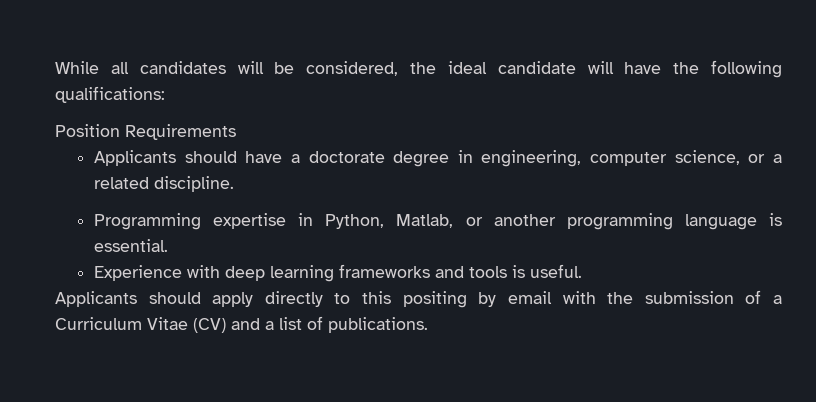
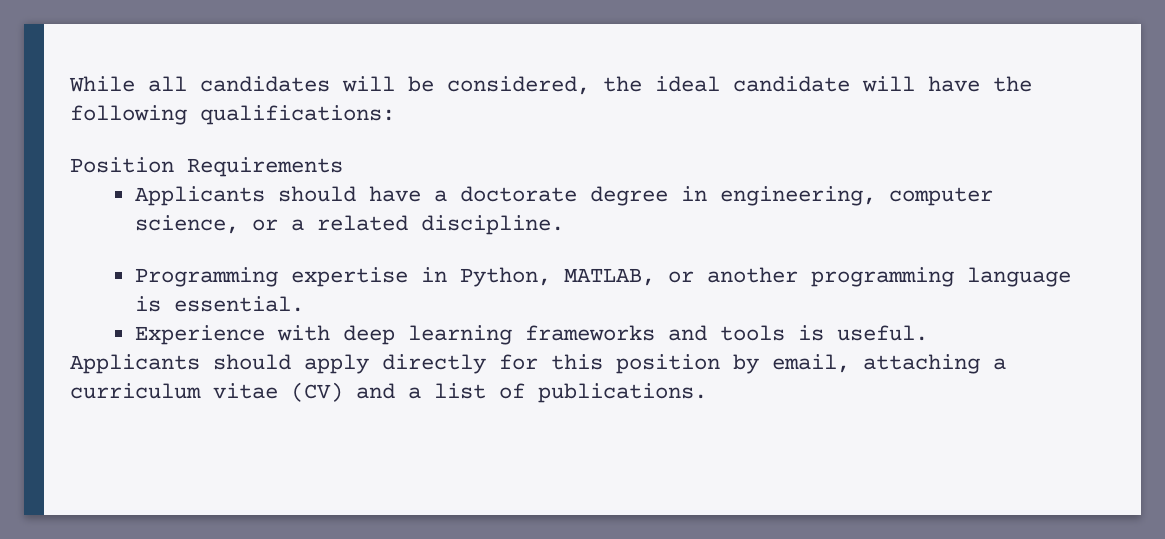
[396,214,454,228] Matlab, -> [564,268,656,286] MATLAB,
[334,290,783,308] [55,317,188,330] to this positing by email with the submission of a Curriculum Vitae -> [499,354,1006,374] [70,383,278,399] for this position by email, attaching a curriculum vitae

